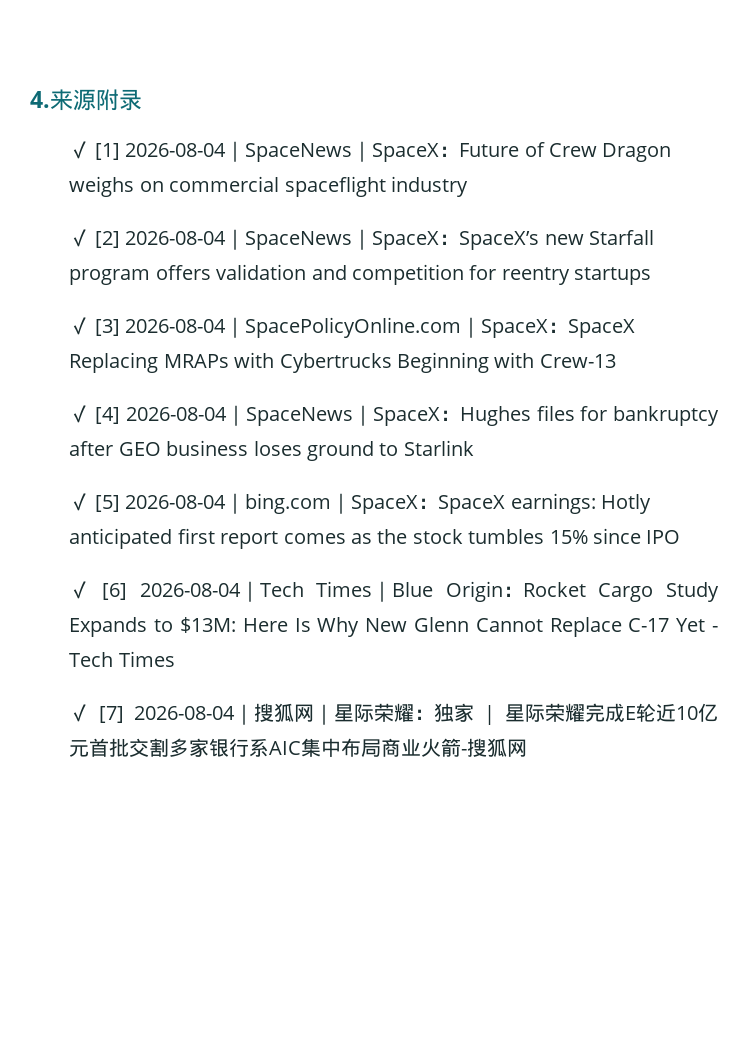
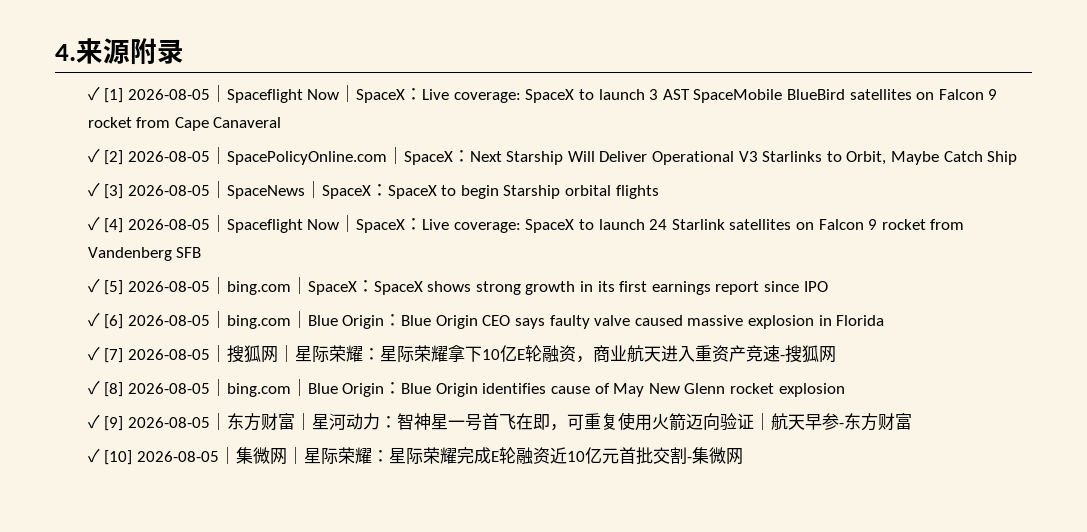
[125,141,672,162] [69,176,469,197] [69,229,655,250] [69,264,652,285] [69,317,636,338] [69,352,616,373] [69,405,719,426] [69,440,474,461] 2026-08-04｜SpaceNews｜SpaceX：Future of Crew Dragon weighs on commercial spaceflight industry // ✓ [2] 2026-08-04｜SpaceNews｜SpaceX：SpaceX’s new Starfall program offers validation and competition for reentry startups // ✓ [3] 2026-08-04｜SpacePolicyOnline.com｜SpaceX：SpaceX Replacing MRAPs with Cybertrucks Beginning with Crew-13 // ✓ [4] 2026-08-04｜SpaceNews｜SpaceX：Hughes files for bankruptcy after GEO business loses ground to Starlink -> [127,85,998,103] [87,117,282,131] [87,147,1018,165] [87,181,659,199] [87,215,965,233] [87,247,202,261] 2026-08-05｜Spaceflight Now｜SpaceX：Live coverage: SpaceX to launch 3 AST SpaceMobile BlueBird satellites on Falcon 9 rocket from Cape Canaveral // ✓ [2] 2026-08-05｜SpacePolicyOnline.com｜SpaceX：Next Starship Will Deliver Operational V3 Starlinks to Orbit, Maybe Catch Ship // ✓ [3] 2026-08-05｜SpaceNews｜SpaceX：SpaceX to begin Starship orbital flights // ✓ [4] 2026-08-05｜Spaceflight Now｜SpaceX：Live coverage: SpaceX to launch 24 Starlink satellites on Falcon 9 rocket from Vandenberg SFB
[125,495,227,509] 2026-08-04 -> [127,281,210,292] 2026-08-05
[510,493,652,514] [69,528,681,549] [69,581,719,602] [69,617,718,637] [69,651,175,667] earnings: Hotly anticipated first report comes as the stock tumbles 15% since IPO // ✓ [6] 2026-08-04｜Tech Times｜Blue Origin：Rocket Cargo Study Expands to $13M: Here Is Why New Glenn Cannot Replace C-17 Yet - Tech Times -> [427,281,828,295] [87,311,885,329] shows strong growth in its first earnings report since IPO // ✓ [6] 2026-08-05｜bing.com｜Blue Origin：Blue Origin CEO says faulty valve caused massive explosion in Florida
[134,706,236,720] 2026-08-04 -> [127,349,210,360] 2026-08-05
[434,703,496,725] 独家 | -> [379,345,836,363] [87,379,845,397] [87,412,912,431] [87,447,389,465] 星际荣耀拿下10亿E轮融资，商业航天进入重资产竞速-搜狐网 // ✓ [8] 2026-08-05｜bing.com｜Blue Origin：Blue Origin identifies cause of May New Glenn rocket explosion // ✓ [9] 2026-08-05｜东方财富｜星河动力：智神星一号首飞在即，可重复使用火箭迈向验证｜航天早参-东方财富 // ✓ [10] 2026-08-05｜集微网｜星际荣耀：
(656, 712) none -> [515,447,550,464] 融资
[169,738,508,757] 多家银行系AIC集中布局商业火箭-搜狐 -> [686,447,726,464] -集微

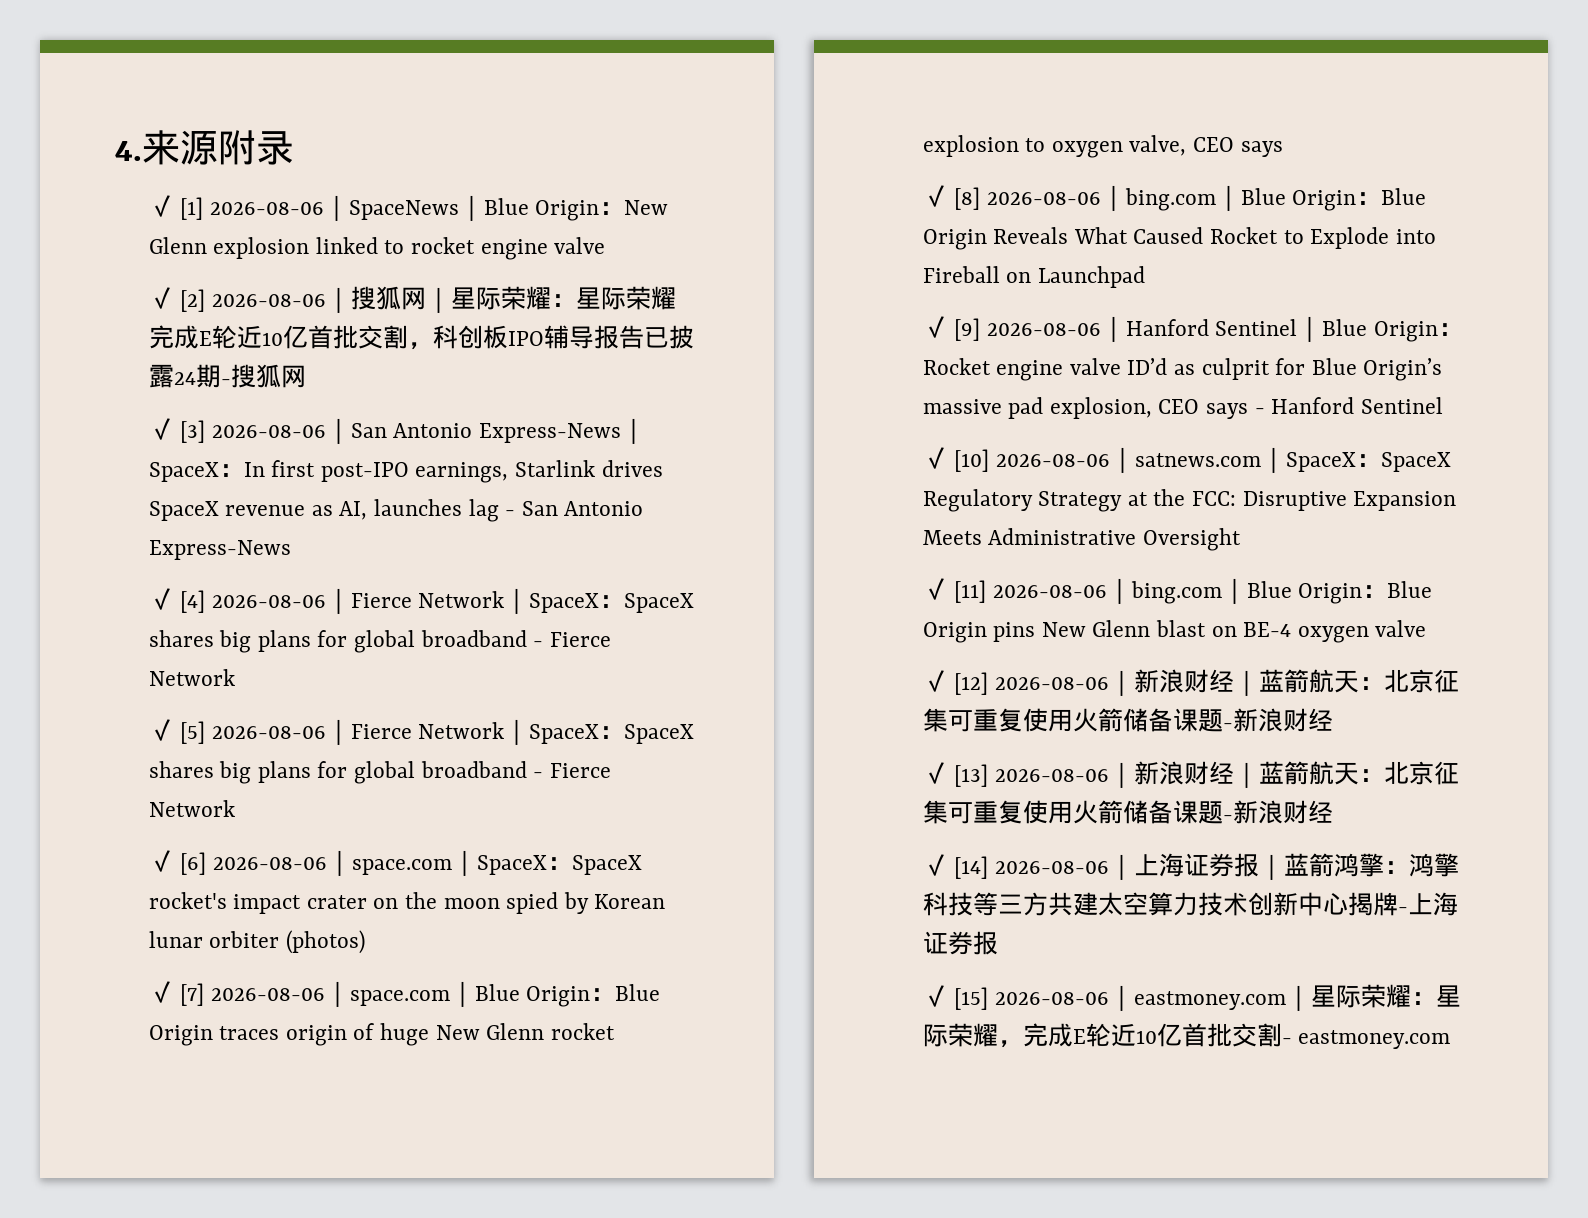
[127,85,998,103] [87,117,282,131] [87,147,1018,165] [87,181,659,199] [87,215,965,233] [87,247,202,261] [87,277,828,295] [87,311,885,329] [87,346,210,363] 2026-08-05｜Spaceflight Now｜SpaceX：Live coverage: SpaceX to launch 3 AST SpaceMobile BlueBird satellites on Falcon 9 rocket from Cape Canaveral // ✓ [2] 2026-08-05｜SpacePolicyOnline.com｜SpaceX：Next Starship Will Deliver Operational V3 Starlinks to Orbit, Maybe Catch Ship // ✓ [3] 2026-08-05｜SpaceNews｜SpaceX：SpaceX to begin Starship orbital flights // ✓ [4] 2026-08-05｜Spaceflight Now｜SpaceX：Live coverage: SpaceX to launch 24 Starlink satellites on Falcon 9 rocket from Vandenberg SFB // ✓ [5] 2026-08-05｜bing.com｜SpaceX：SpaceX shows strong growth in its first earnings report since IPO // ✓ [6] 2026-08-05｜bing.com｜Blue Origin：Blue Origin CEO says faulty valve caused massive explosion in Florida // ✓ [7] 2026-08-05 -> [209,195,669,221] [148,237,606,260] [148,287,326,312] 2026-08-06｜SpaceNews｜Blue Origin：New Glenn explosion linked to rocket engine valve // ✓ [2] 2026-08-06
[447,345,836,363] [87,379,845,397] [87,412,912,431] [87,447,619,465] 拿下10亿E轮融资，商业航天进入重资产竞速-搜狐网 // ✓ [8] 2026-08-05｜bing.com｜Blue Origin：Blue Origin identifies cause of May New Glenn rocket explosion // ✓ [9] 2026-08-05｜东方财富｜星河动力：智神星一号首飞在即，可重复使用火箭迈向验证｜航天早参-东方财富 // ✓ [10] 2026-08-05｜集微网｜星际荣耀：星际荣耀完成E轮融资近10亿元 -> [148,325,694,350] [148,364,306,388] [148,418,646,444] [148,460,663,483] [148,499,644,522] [148,540,291,560] [148,588,695,614] [148,630,611,653] [148,669,235,686] [148,719,695,745] [148,761,611,784] [148,800,235,817] [148,850,642,876] [148,892,666,914] [148,930,365,954] [148,981,661,1007] [148,1023,615,1046] [922,135,1283,158] [922,185,1427,211] [922,227,1436,250] [922,266,1145,288] [922,316,1463,342] [922,358,1443,381] [922,397,1443,419] [922,447,1451,473] [922,489,1457,512] [922,528,1241,551] [922,578,1433,604] [922,620,1427,643] [922,669,1459,696] [922,708,1333,732] [922,761,1459,788] [922,800,1333,824] [922,853,1459,880] [922,892,1458,916] [922,931,998,955] [922,984,1461,1011] [922,1023,1182,1048] 完成E轮近10亿首批交割，科创板IPO辅导报告已披露24期-搜狐网 // ✓ [3] 2026-08-06｜San Antonio Express-News｜SpaceX：In first post-IPO earnings, Starlink drives SpaceX revenue as AI, launches lag - San Antonio Express-News // ✓ [4] 2026-08-06｜Fierce Network｜SpaceX：SpaceX shares big plans for global broadband - Fierce Network // ✓ [5] 2026-08-06｜Fierce Network｜SpaceX：SpaceX shares big plans for global broadband - Fierce Network // ✓ [6] 2026-08-06｜space.com｜SpaceX：SpaceX rocket's impact crater on the moon spied by Korean lunar orbiter (photos) // ✓ [7] 2026-08-06｜space.com｜Blue Origin：Blue Origin traces origin of huge New Glenn rocket explosion to oxygen valve, CEO says // ✓ [8] 2026-08-06｜bing.com｜Blue Origin：Blue Origin Reveals What Caused Rocket to Explode into Fireball on Launchpad // ✓ [9] 2026-08-06｜Hanford Sentinel｜Blue Origin：Rocket engine valve ID’d as culprit for Blue Origin’s massive pad explosion, CEO says - Hanford Sentinel // ✓ [10] 2026-08-06｜satnews.com｜SpaceX：SpaceX Regulatory Strategy at the FCC: Disruptive Expansion Meets Administrative Oversight // ✓ [11] 2026-08-06｜bing.com｜Blue Origin：Blue Origin pins New Glenn blast on BE-4 oxygen valve // ✓ [12] 2026-08-06｜新浪财经｜蓝箭航天：北京征集可重复使用火箭储备课题-新浪财经 // ✓ [13] 2026-08-06｜新浪财经｜蓝箭航天：北京征集可重复使用火箭储备课题-新浪财经 // ✓ [14] 2026-08-06｜上海证券报｜蓝箭鸿擎：鸿擎科技等三方共建太空算力技术创新中心揭牌-上海证券报 // ✓ [15] 2026-08-06｜eastmoney.com｜星际荣耀：星际荣耀，完成E轮近10亿
[691,447,743,465] 集微网 -> [1298,1030,1451,1049] eastmoney.com

